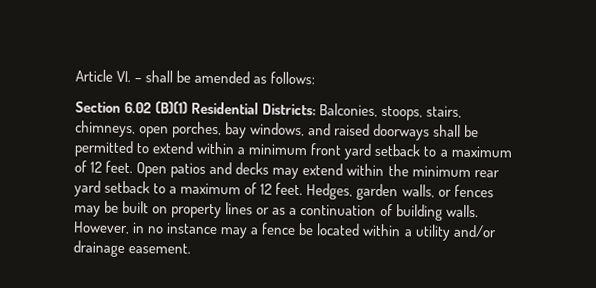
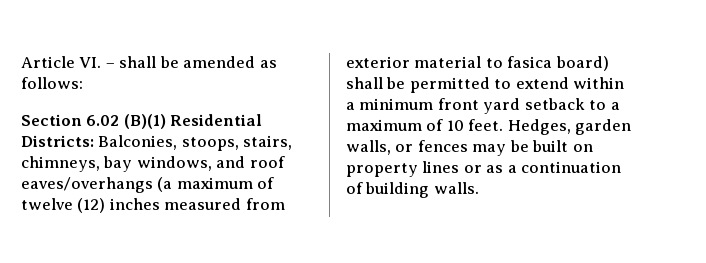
[139,121,223,139] open porches, -> (100, 164) none
[334,123,431,141] raised doorways -> [249,156,285,168] [21,177,275,193] [21,198,285,213] [346,56,609,71] roof eaves/overhangs (a maximum of twelve (12) inches measured from exterior material to fasica board)
[90,160,500,180] [74,180,273,197] 12 feet. Open patios and decks may extend within the minimum rear yard setback to a maximum of 12 -> [446,120,464,131] 10
[73,221,497,241] [73,240,192,257] However, in no instance may a fence be located within a utility and/or drainage easement. -> (479, 188) none

